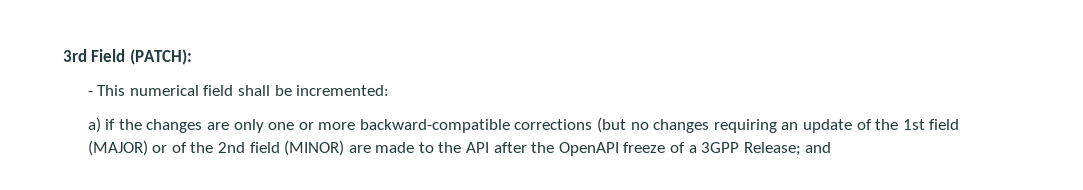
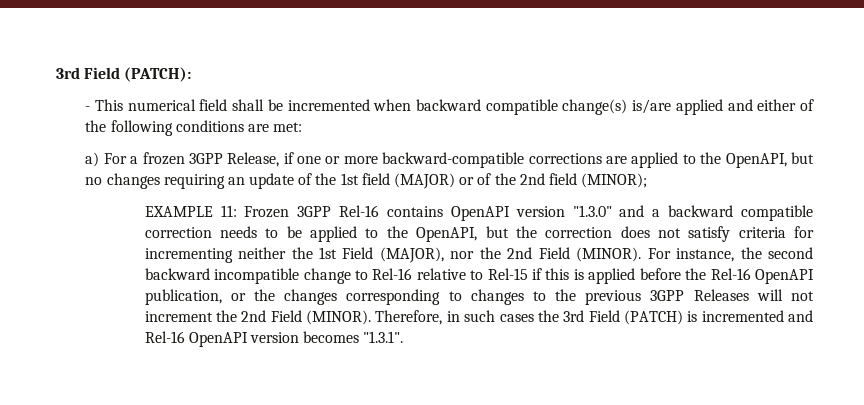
[296,85,390,96] [87,117,264,133] incremented: // a) if the changes are only -> [287,99,814,115] [85,120,303,136] [85,152,294,167] incremented when backward compatible change(s) is/are applied and either of the following conditions are met: // a) For a frozen 3GPP Release, if
[597,117,627,133] (but -> [606,152,814,168] are applied to the OpenAPI, but
[284,140,832,156] (MINOR) are made to the API after the OpenAPI freeze of a 3GPP Release; and -> [581,173,648,188] [144,205,814,221] [144,226,814,242] [144,247,813,263] [144,268,814,284] [144,289,814,305] [144,310,813,325] [144,331,404,347] (MINOR); // EXAMPLE 11: Frozen 3GPP Rel-16 contains OpenAPI version "1.3.0" and a backward compatible correction needs to be applied to the OpenAPI, but the correction does not satisfy criteria for incrementing neither the 1st Field (MAJOR), nor the 2nd Field (MINOR). For instance, the second backward incompatible change to Rel-16 relative to Rel-15 if this is applied before the Rel-16 OpenAPI publication, or the changes corresponding to changes to the previous 3GPP Releases will not increment the 2nd Field (MINOR). Therefore, in such cases the 3rd Field (PATCH) is incremented and Rel-16 OpenAPI version becomes "1.3.1".

